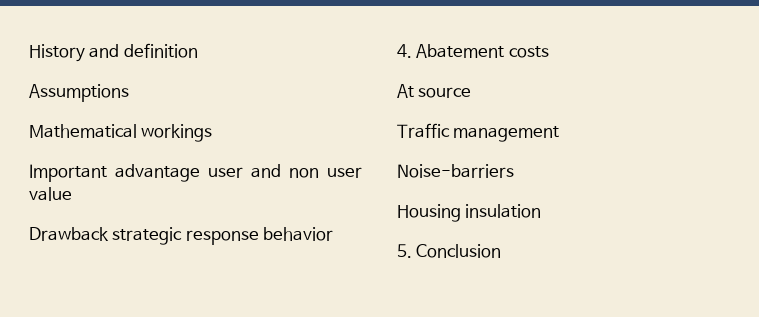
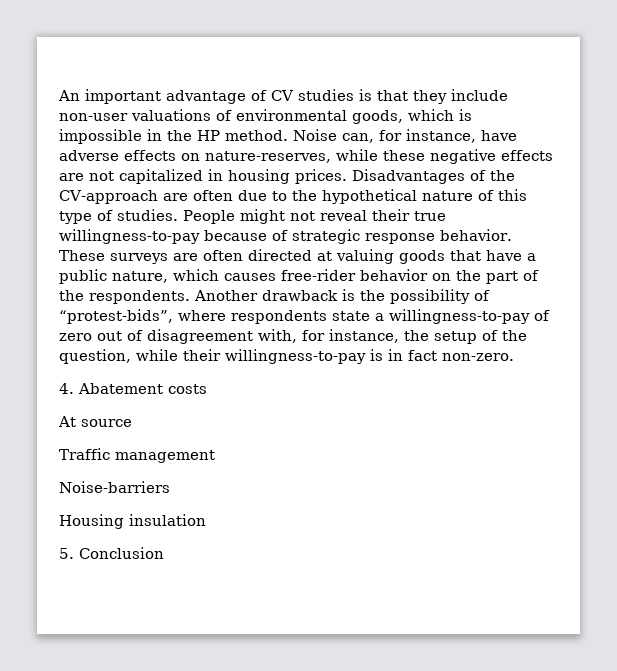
[29,43,198,62] [29,84,129,102] [29,124,213,142] [29,164,362,182] [29,187,72,201] [29,227,334,245] History and definition // Assumptions // Mathematical workings // Important advantage user and non user value // Drawback strategic response behavior -> [58,89,508,104] [59,109,472,124] [59,129,517,144] [59,149,553,164] [59,169,515,184] [59,189,527,204] [59,209,446,224] [59,229,512,244] [59,249,536,264] [59,269,539,284] [59,289,490,304] [59,309,550,324] [59,329,527,344] [59,349,514,364] An important advantage of CV studies is that they include non-user valuations of environmental goods, which is impossible in the HP method. Noise can, for instance, have adverse effects on nature-reserves, while these negative effects are not capitalized in housing prices. Disadvantages of the CV-approach are often due to the hypothetical nature of this type of studies. People might not reveal their true willingness-to-pay because of strategic response behavior. These surveys are often directed at valuing goods that have a public nature, which causes free-rider behavior on the part of the respondents. Another drawback is the possibility of “protest-bids”, where respondents state a willingness-to-pay of zero out of disagreement with, for instance, the setup of the question, while their willingness-to-pay is in fact non-zero.

